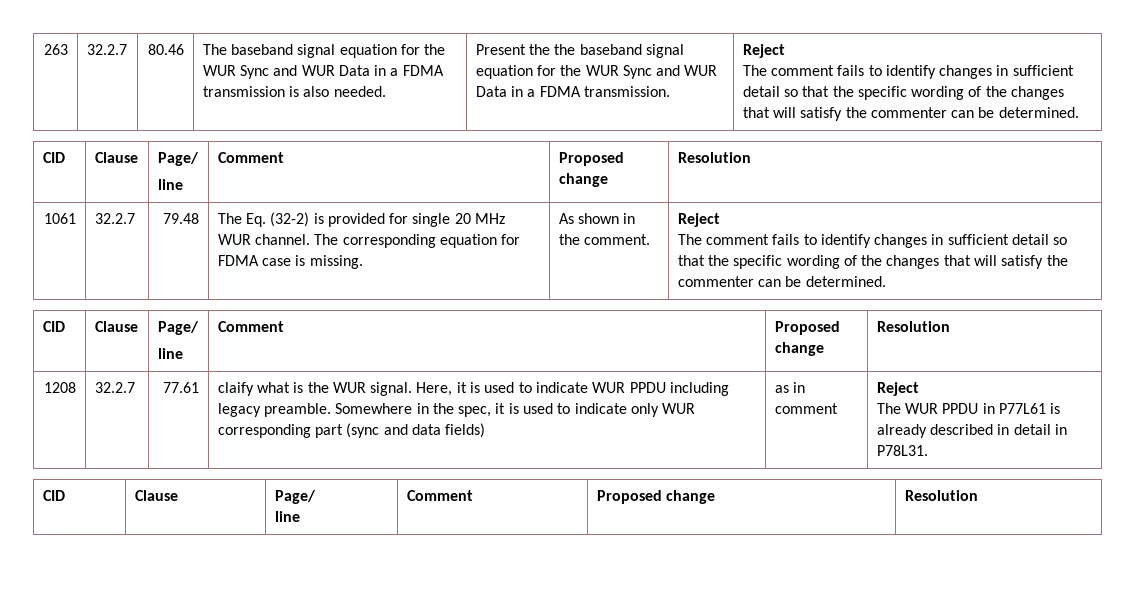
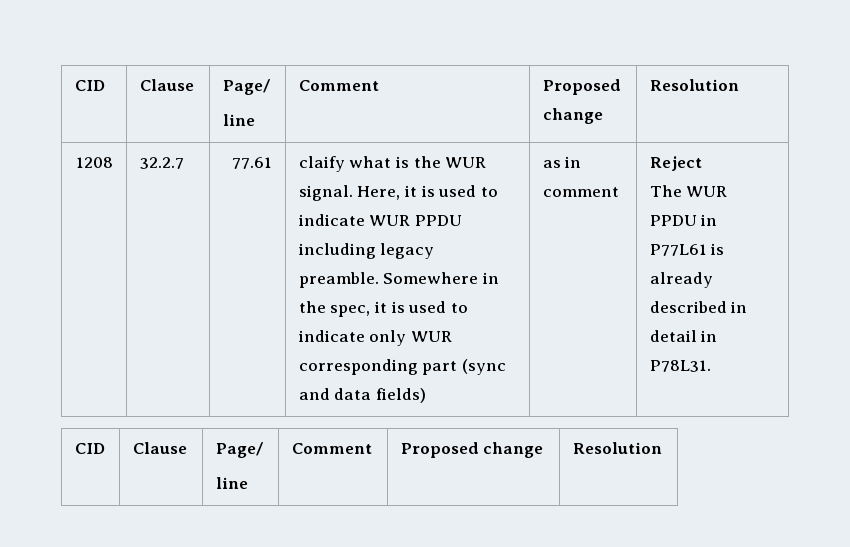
[44,44,69,55] [86,44,127,55] [148,44,185,55] [202,44,446,58] [202,65,444,79] [202,86,386,97] [475,44,684,58] [475,65,718,79] [475,86,670,97] [742,44,785,58] [742,65,1074,79] [742,86,1065,100] [742,107,1079,121] [42,152,65,163] [94,152,138,163] [157,152,199,166] [157,179,183,190] [217,152,284,163] [558,152,624,166] [558,173,608,187] [677,152,751,163] [44,213,77,224] [94,213,135,224] [163,213,200,224] [217,212,506,227] [217,234,521,248] [217,255,363,269] [558,213,636,224] [558,234,650,245] [677,213,720,227] [677,234,1068,248] [677,255,1068,269] [677,276,886,287] 263 | 32.2.7 | 80.46 | The baseband signal equation for the WUR Sync and WUR Data in a FDMA transmission is also needed. | Present the the baseband signal equation for the WUR Sync and WUR Data in a FDMA transmission. | Reject // The comment fails to identify changes in sufficient detail so that the specific wording of the changes that will satisfy the commenter can be determined. // CID | Clause | Page/ // line | Comment | Proposed change | Resolution // 1061 | 32.2.7 | 79.48 | The Eq. (32-2) is provided for single 20 MHz WUR channel. The corresponding equation for FDMA case is missing. | As shown in the comment. | Reject // The comment fails to identify changes in sufficient detail so that the specific wording of the changes that will satisfy the commenter can be determined. // -> (74, 85) none

